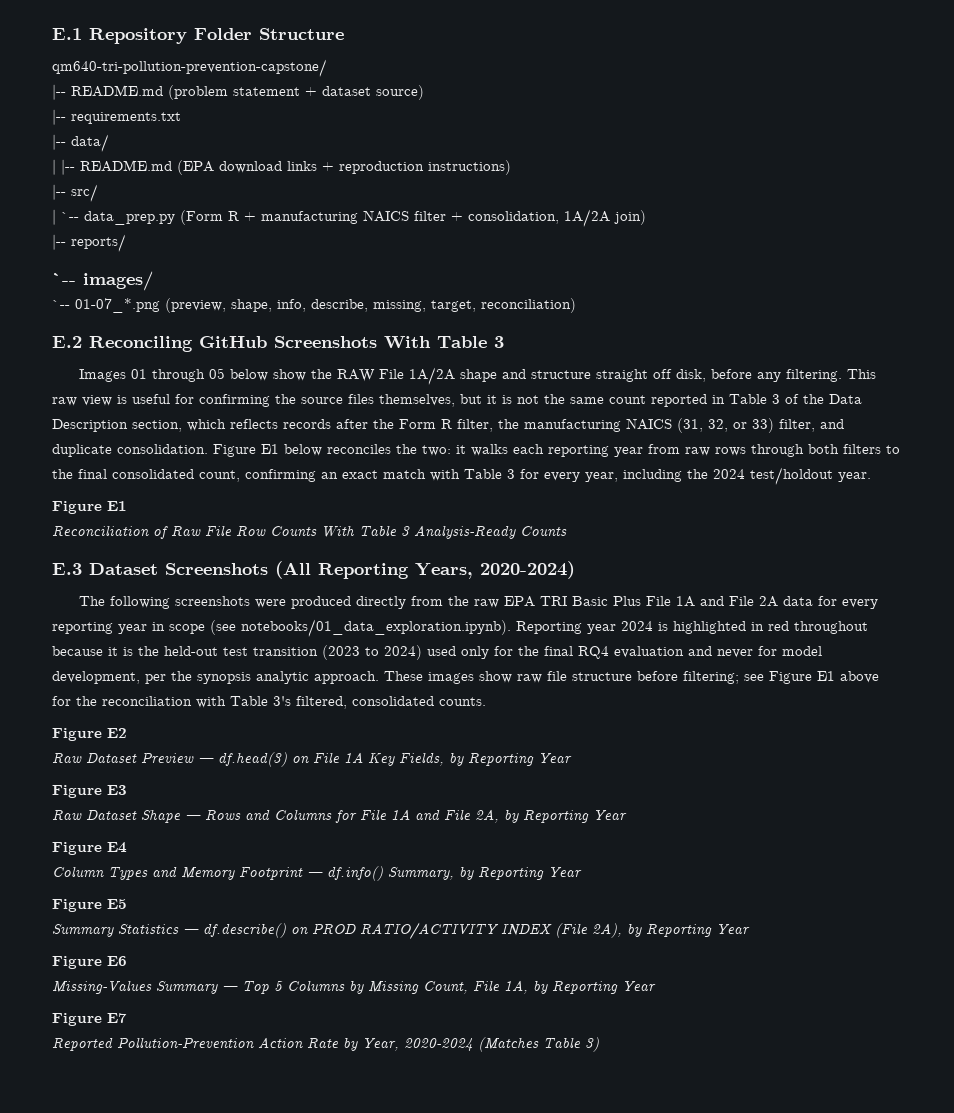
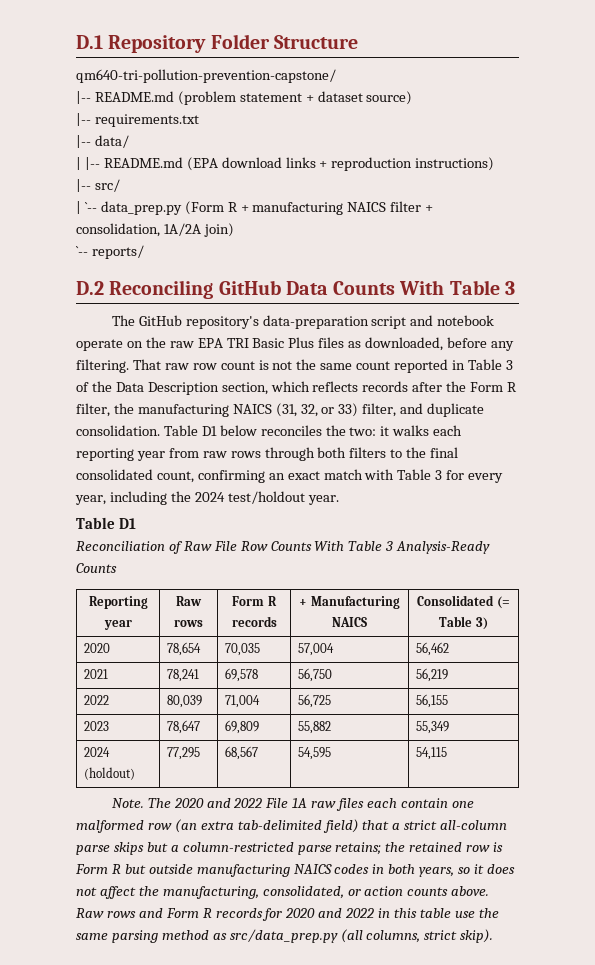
[52,28,82,40] E.1 -> [76,35,103,49] D.1
[52,234,66,250] |-- -> [76,246,88,256] `--
[52,271,153,291] [52,298,576,313] [52,336,504,352] [78,367,876,385] [52,394,497,407] `-- images/ // `-- 01-07_*.png (preview, shape, info, describe, missing, target, reconciliation) // E.2 Reconciling GitHub Screenshots With Table 3 // Images 01 through 05 below show the RAW File 1A/2A shape and structure straight off disk, before any filtering. This raw view is useful for confirming the source files themselves, but it -> [76,280,515,299] [111,315,495,329] [76,337,514,351] [76,359,255,373] D.2 Reconciling GitHub Data Counts With Table 3 // The GitHub repository's data-preparation script and notebook operate on the raw EPA TRI Basic Plus files as downloaded, before any filtering. That raw row count
[213,444,279,457] Figure E1 -> [163,425,217,436] Table D1
[52,501,127,514] Figure E1 -> [76,517,136,529] Table D1
[52,561,575,579] [78,596,878,609] [52,619,868,637] [52,645,822,660] [52,671,879,684] [52,696,486,709] [52,728,127,741] [52,752,572,767] [52,785,127,798] [52,809,627,823] [52,842,127,855] [52,866,582,881] [52,899,127,912] [52,922,750,940] [52,956,127,969] [52,980,656,994] [52,1013,127,1026] [52,1037,599,1052] // E.3 Dataset Screenshots (All Reporting Years, 2020-2024) // The following screenshots were produced directly from the raw EPA TRI Basic Plus File 1A and File 2A data for every reporting year in scope (see notebooks/01_data_exploration.ipynb). Reporting year 2024 is highlighted in red throughout because it is the held-out test transition (2023 to 2024) used only for the final RQ4 evaluation and never for model development, per the synopsis analytic approach. These images show raw file structure before filtering; see Figure E1 above for the reconciliation with Table 3's filtered, consolidated counts. // Figure E2 // Raw Dataset Preview — df.head(3) on File 1A Key Fields, by Reporting Year // Figure E3 // Raw Dataset Shape — Rows and Columns for File 1A and File 2A, by Reporting Year // Figure E4 // Column Types and Memory Footprint — df.info() Summary, by Reporting Year // Figure E5 // Summary Statistics — df.describe() on PROD RATIO/ACTIVITY INDEX (File 2A), by Reporting Year // Figure E6 // Missing-Values Summary — Top 5 Columns by Missing Count, File 1A, by Reporting Year // Figure E7 // Reported Pollution-Prevention Action Rate by Year, 2020-2024 (Matches Table 3) -> [88,596,148,609] [103,620,132,630] [176,596,202,606] [174,620,203,627] [232,596,277,606] [231,616,277,627] [299,596,400,609] [332,617,367,627] [417,595,510,609] [439,616,488,630] [84,643,111,653] [167,642,202,656] [225,643,261,656] [298,643,335,656] [416,642,450,656] [84,669,109,679] [167,669,200,682] [225,668,259,682] [298,668,333,682] [416,668,449,682] [84,695,110,705] [167,695,203,708] [225,695,261,708] [298,694,332,708] [416,694,449,708] [84,721,110,731] [167,720,201,734] [225,720,260,734] [298,721,332,734] [416,721,450,734] [84,747,111,757] [84,767,136,780] [167,747,201,760] [225,746,259,760] [298,747,332,760] [416,747,448,760] [111,798,474,811] [76,819,508,833] [76,842,504,855] [75,864,515,877] [76,886,490,899] [76,908,499,921] [76,929,494,943] // Reporting year | Raw rows | Form R records | + Manufacturing NAICS | Consolidated (= Table 3) // 2020 | 78,654 | 70,035 | 57,004 | 56,462 // 2021 | 78,241 | 69,578 | 56,750 | 56,219 // 2022 | 80,039 | 71,004 | 56,725 | 56,155 // 2023 | 78,647 | 69,809 | 55,882 | 55,349 // 2024 (holdout) | 77,295 | 68,567 | 54,595 | 54,115 // Note. The 2020 and 2022 File 1A raw files each contain one malformed row (an extra tab-delimited field) that a strict all-column parse skips but a column-restricted parse retains; the retained row is Form R but outside manufacturing NAICS codes in both years, so it does not affect the manufacturing, consolidated, or action counts above. Raw rows and Form R records for 2020 and 2022 in this table use the same parsing method as src/data_prep.py (all columns, strict skip).

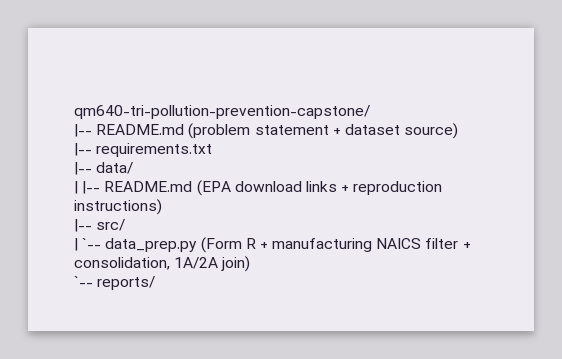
[76,34,358,53] D.1 Repository Folder Structure // -> (74, 112) none
[76,280,515,299] [111,315,495,329] [76,337,514,351] [76,359,513,373] [76,381,518,395] [76,403,485,417] [76,425,463,436] [76,447,459,461] [76,469,504,483] [75,491,339,505] [76,517,136,529] [76,541,491,554] [76,563,117,573] [88,596,148,609] [103,620,132,630] [176,596,202,606] [174,620,203,627] [232,596,277,606] [231,616,277,627] [299,596,400,609] [332,617,367,627] [417,595,510,609] [439,616,488,630] [84,643,111,653] [167,642,202,656] [225,643,261,656] [298,643,335,656] [416,642,450,656] [84,669,109,679] [167,669,200,682] [225,668,259,682] [298,668,333,682] [416,668,449,682] [84,695,110,705] [167,695,203,708] [225,695,261,708] [298,694,332,708] [416,694,449,708] [84,721,110,731] [167,720,201,734] [225,720,260,734] [298,721,332,734] [416,721,450,734] [84,747,111,757] [84,767,136,780] [167,747,201,760] [225,746,259,760] [298,747,332,760] [416,747,448,760] [111,798,474,811] [76,819,508,833] [76,842,504,855] [75,864,515,877] [76,886,490,899] [76,908,499,921] [76,929,494,943] // D.2 Reconciling GitHub Data Counts With Table 3 // The GitHub repository's data-preparation script and notebook operate on the raw EPA TRI Basic Plus files as downloaded, before any filtering. That raw row count is not the same count reported in Table 3 of the Data Description section, which reflects records after the Form R filter, the manufacturing NAICS (31, 32, or 33) filter, and duplicate consolidation. Table D1 below reconciles the two: it walks each reporting year from raw rows through both filters to the final consolidated count, confirming an exact match with Table 3 for every year, including the 2024 test/holdout year. // Table D1 // Reconciliation of Raw File Row Counts With Table 3 Analysis-Ready Counts // Reporting year | Raw rows | Form R records | + Manufacturing NAICS | Consolidated (= Table 3) // 2020 | 78,654 | 70,035 | 57,004 | 56,462 // 2021 | 78,241 | 69,578 | 56,750 | 56,219 // 2022 | 80,039 | 71,004 | 56,725 | 56,155 // 2023 | 78,647 | 69,809 | 55,882 | 55,349 // 2024 (holdout) | 77,295 | 68,567 | 54,595 | 54,115 // Note. The 2020 and 2022 File 1A raw files each contain one malformed row (an extra tab-delimited field) that a strict all-column parse skips but a column-restricted parse retains; the retained row is Form R but outside manufacturing NAICS codes in both years, so it does not affect the manufacturing, consolidated, or action counts above. Raw rows and Form R records for 2020 and 2022 in this table use the same parsing method as src/data_prep.py (all columns, strict skip). -> (156, 283) none

